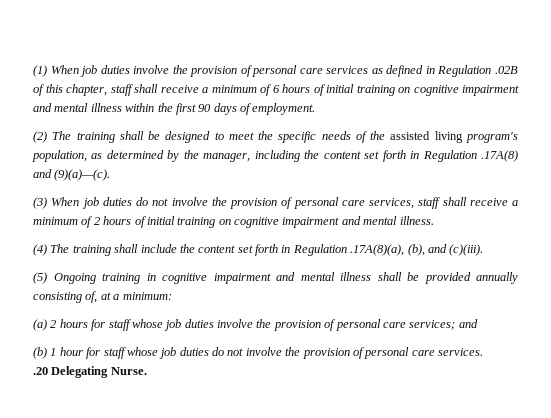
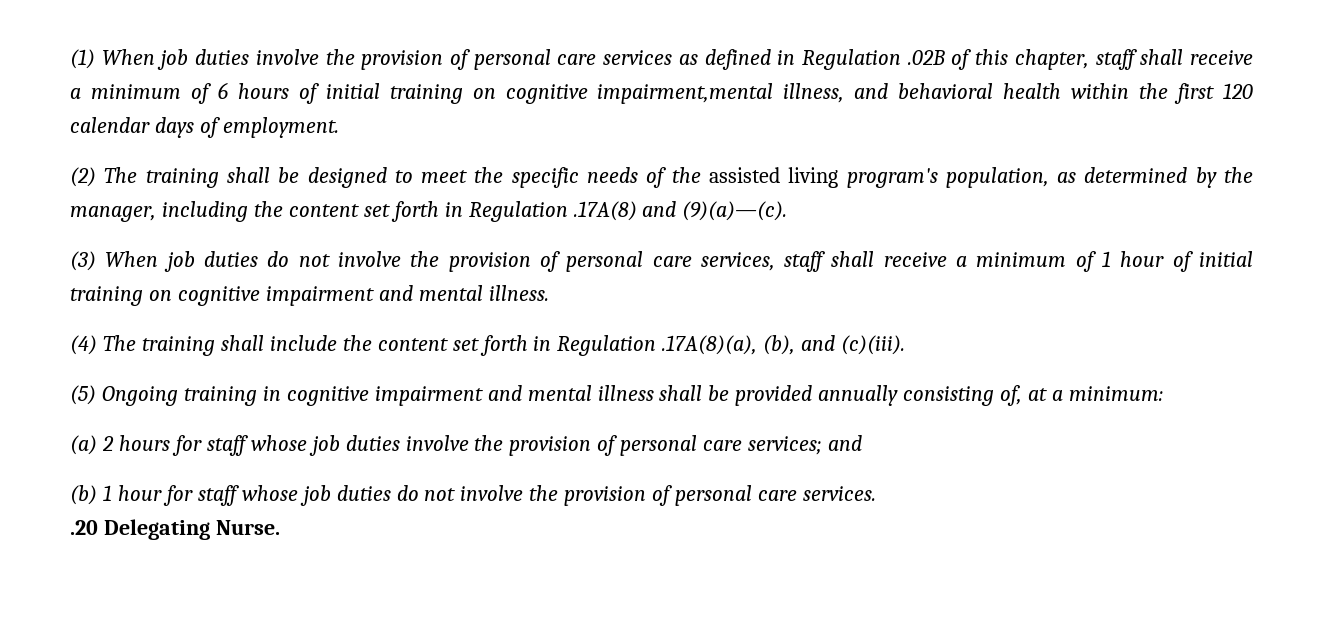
[462,85,519,96] [33,103,122,112] impairment and mental illness -> [597,83,1062,104] impairment,mental illness, and behavioral health
[198,104,212,112] 90 -> [1222,83,1253,99] [70,117,150,133] 120 calendar
[93,216,132,225] 2 hours -> [1102,251,1165,267] 1 hour

